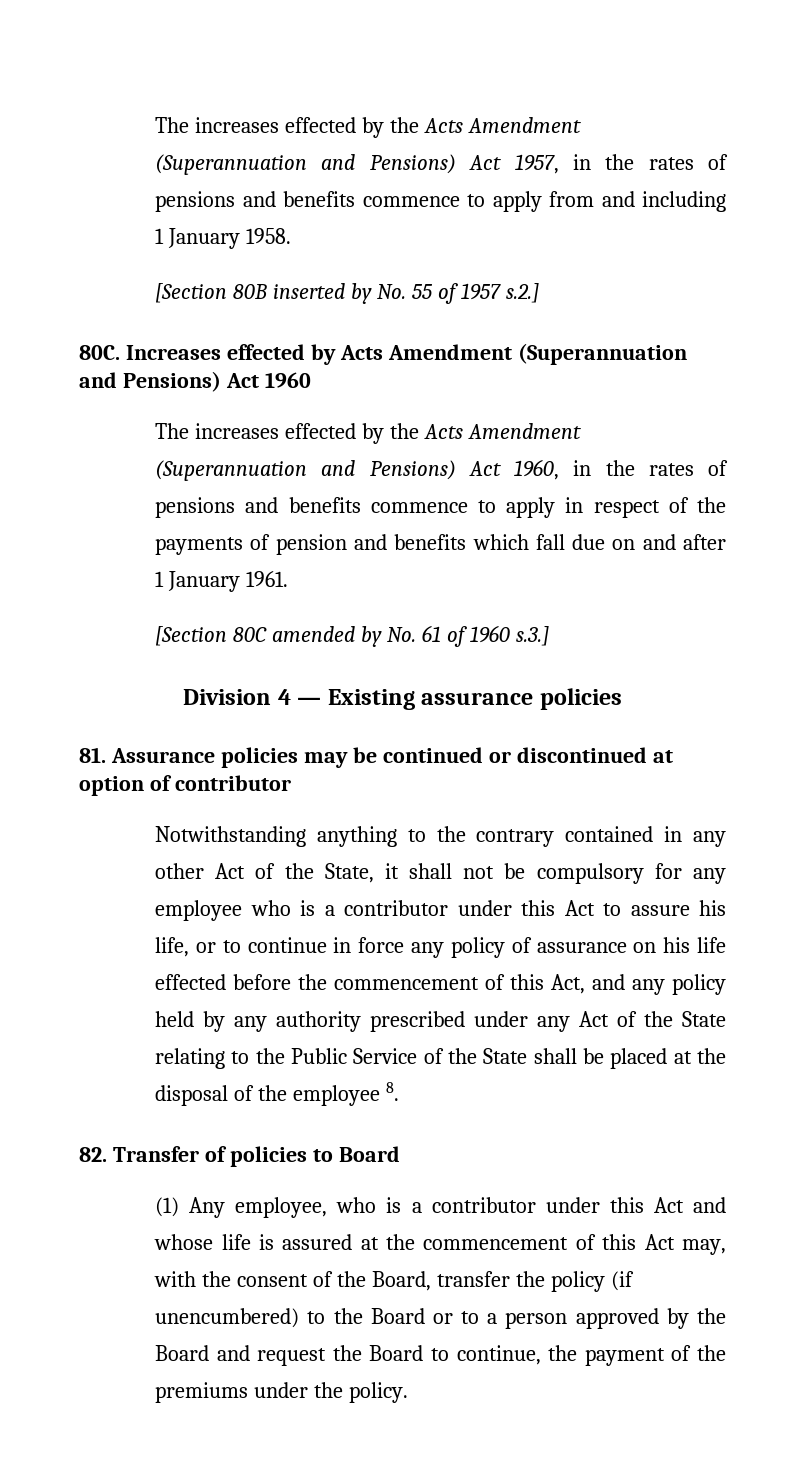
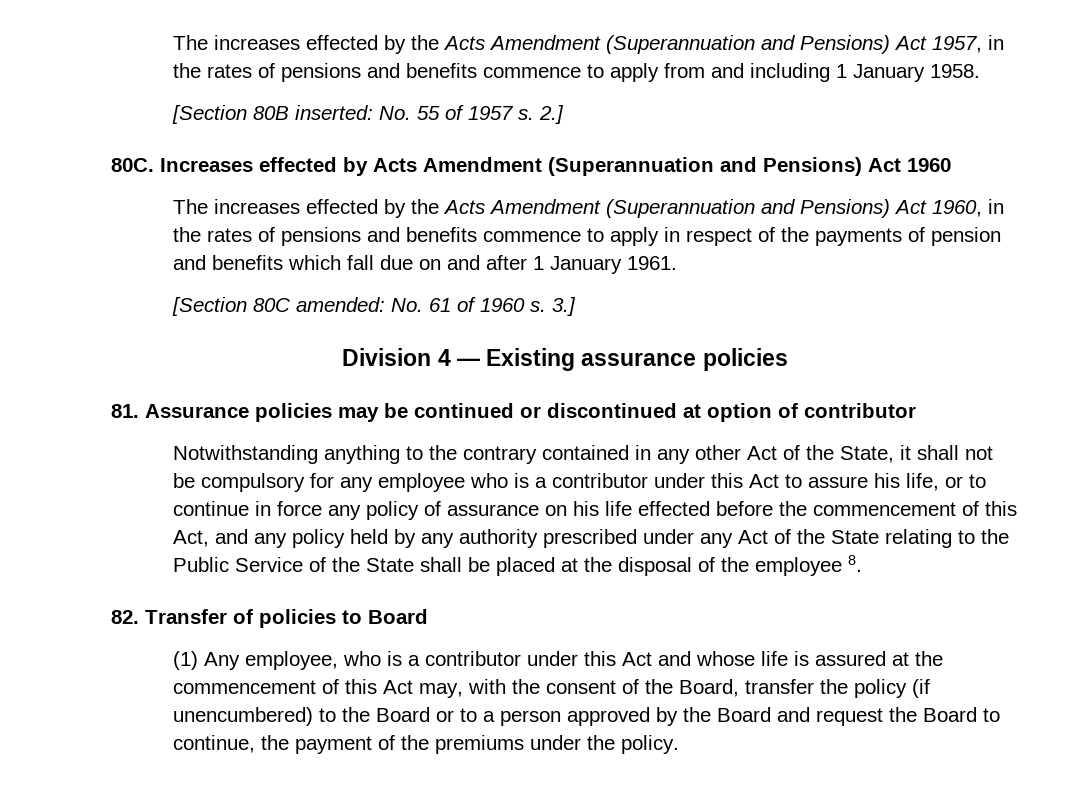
[273,283,372,304] inserted by -> [294,105,373,120] inserted:
[505,283,539,303] s.2.] -> [517,105,564,124] s. 2.]
[272,626,382,647] amended by -> [295,297,385,312] amended:
[515,626,549,646] s.3.] -> [529,297,576,316] s. 3.]

